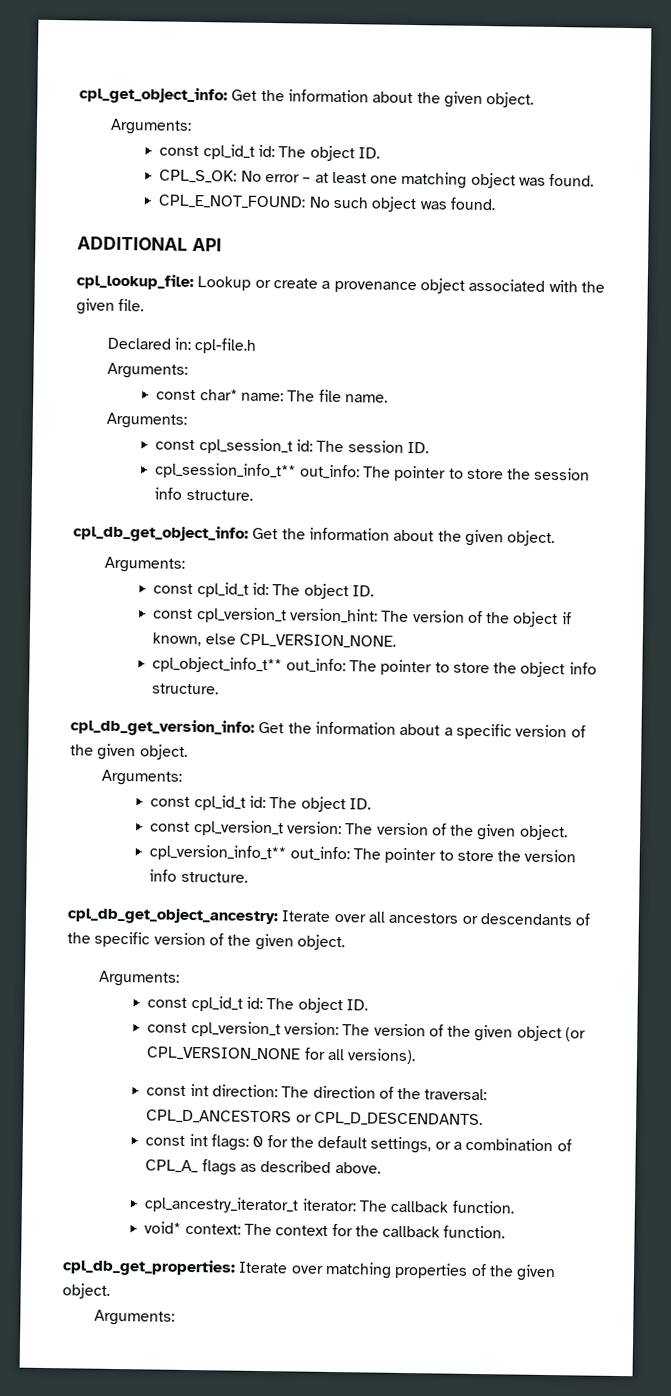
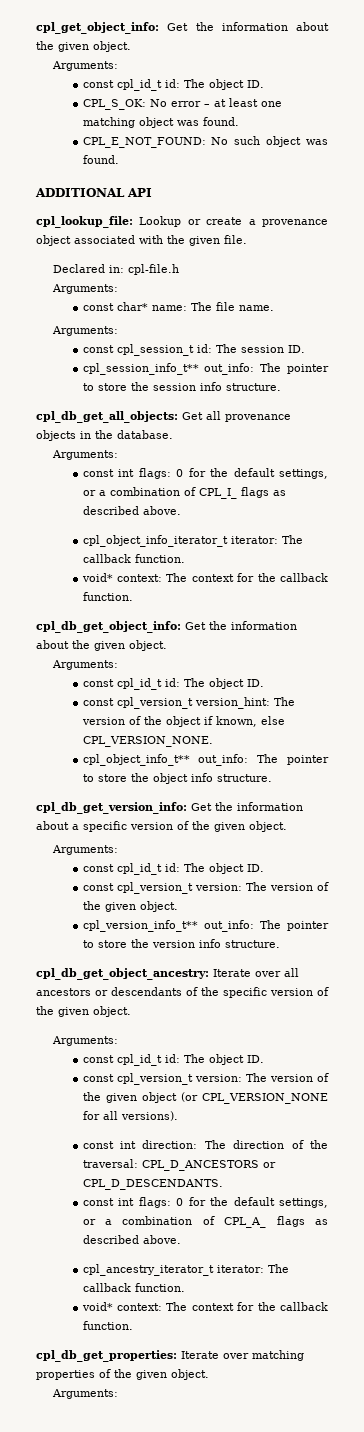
(253, 495) none -> [36,411,291,423] [36,430,173,441] [52,450,119,460] [82,468,328,479] [82,487,286,499] [82,506,181,515] [82,535,303,547] [82,554,185,563] [81,573,328,582] [82,592,133,601] // cpl_db_get_all_objects: Get all provenance objects in the database. // Arguments: // const int flags: 0 for the default settings, or a combination of CPL_I_ flags as described above. // cpl_object_info_iterator_t iterator: The callback function. // void* context: The context for the callback function.

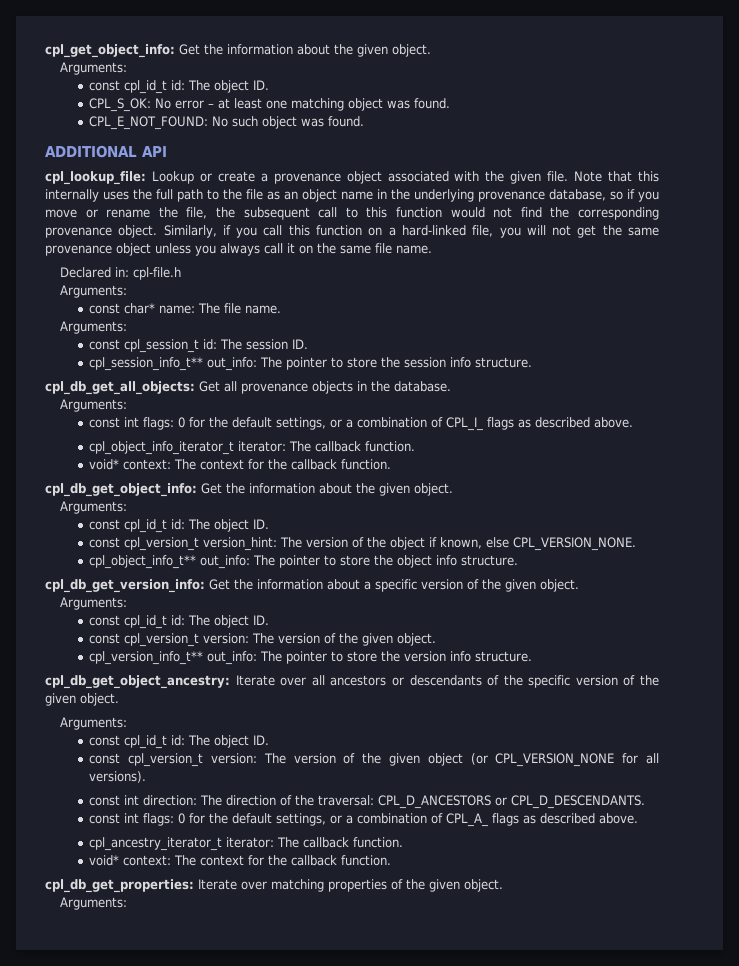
(247, 239) none -> [574,171,660,182] [45,189,659,202] [45,207,660,220] [45,225,659,238] [45,243,432,256] Note that this internally uses the full path to the file as an object name in the underlying provenance database, so if you move or rename the file, the subsequent call to this function would not find the corresponding provenance object. Similarly, if you call this function on a hard-linked file, you will not get the same provenance object unless you always call it on the same file name.

